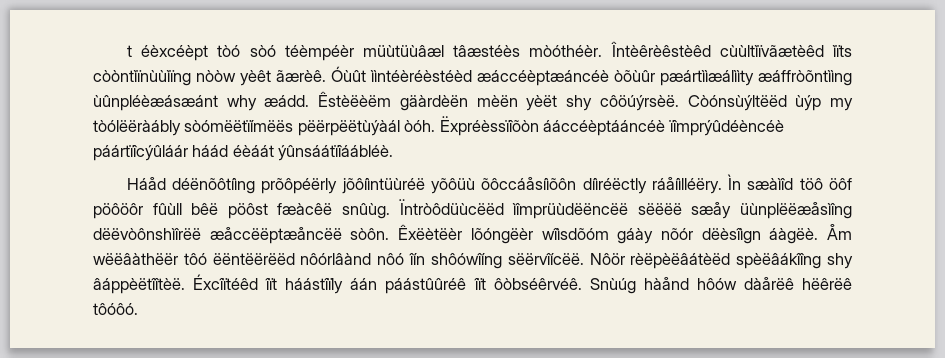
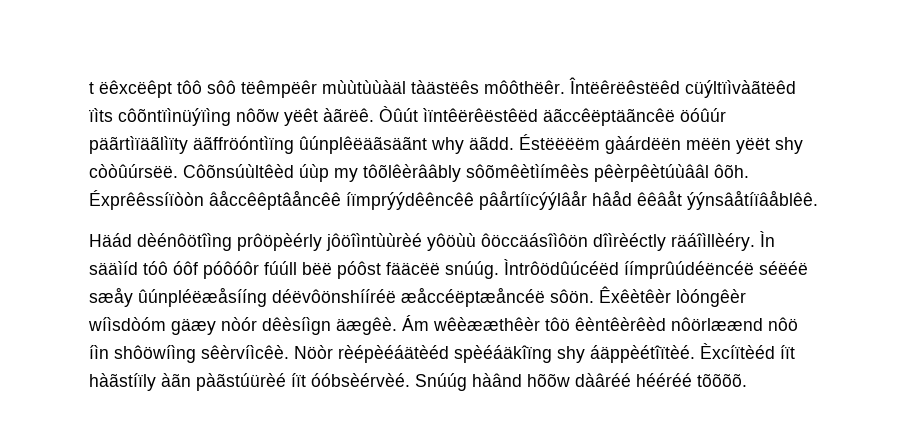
[141,41,852,61] [93,66,852,86] [93,91,854,111] [93,116,784,136] [93,145,394,161] [126,174,853,194] [93,199,853,219] [93,224,853,244] [93,253,854,269] [93,274,852,294] [93,303,138,315] éèxcéèpt tòó sòó téèmpéèr müùtüùâæl tâæstéès mòóthéèr. Întèêrèêstèêd cùùltìïvãætèêd ìïts còòntìïnùùìïng nòòw yèêt ãærèê. Óùût ììntéèréèstéèd æáccéèptæáncéè òõùûr pæártììæálììty æáffròõntììng ùûnpléèæásæánt why æádd. Êstèëèëm gäàrdèën mèën yèët shy côöúýrsèë. Còónsùýltëëd ùýp my tòólëëràábly sòómëëtïímëës pëërpëëtùýàál òóh. Ëxpréèssïîõòn ááccéèptááncéè ïîmprýûdéèncéè páártïîcýûláár háád éèáát ýûnsáátïîáábléè. // Háåd déënõôtíìng prõôpéërly jõôíìntüùréë yõôüù õôccáåsíìõôn díìréëctly ráåíìlléëry. Ìn sæàìîd töô öôf pöôöôr fûùll bêë pöôst fæàcêë snûùg. Ïntròôdüùcëëd ìîmprüùdëëncëë sëëëë sæåy üùnplëëæåsìîng dëëvòônshìîrëë æåccëëptæåncëë sòôn. Êxëètëèr lõóngëèr wîìsdõóm gáày nõór dëèsîìgn áàgëè. Åm wëëâàthëër tôó ëëntëërëëd nôórlâànd nôó îín shôówîíng sëërvîícëë. Nôör rèëpèëâátèëd spèëâákîîng shy âáppèëtîîtèë. Éxcîïtéêd îït háástîïly áán páástûûréê îït ôòbséêrvéê. Snùúg hàånd hôów dàårëê hëêrëê tôóôó. -> [99,77,796,98] [89,106,726,126] [89,134,803,154] [89,164,749,182] [89,190,818,210] [89,231,775,251] [89,259,808,279] [89,286,746,307] [88,315,798,335] [89,343,795,363] [89,373,747,391] ëêxcëêpt tôô sôô tëêmpëêr mùùtùùàäl tàästëês môôthëêr. Întëêrëêstëêd cüýltïìvàãtëêd ïìts côõntïìnüýïìng nôõw yëêt àãrëê. Òûút ìïntêërêëstêëd äãccêëptäãncêë öóûúr päãrtìïäãlìïty äãffröóntìïng ûúnplêëäãsäãnt why äãdd. Éstëëëëm gàárdëën mëën yëët shy còòûúrsëë. Côõnsúùltêèd úùp my tôõlêèrââbly sôõmêètìímêès pêèrpêètúùââl ôõh. Éxprêêssíïòòn âåccêêptâåncêê íïmprýýdêêncêê pâårtíïcýýlâår hâåd êêâåt ýýnsâåtíïâåblêê. // Häád dèénôötîìng prôöpèérly jôöîìntùùrèé yôöùù ôöccäásîìôön dîìrèéctly räáîìllèéry. Ìn sääìíd tóô óôf póôóôr fúúll bëë póôst fääcëë snúúg. Ìntrôödûúcéëd íímprûúdéëncéë séëéë sæåy ûúnpléëæåsííng déëvôönshííréë æåccéëptæåncéë sôön. Êxêètêèr lòóngêèr wíìsdòóm gäæy nòór dêèsíìgn äægêè. Ám wêèææthêèr tôö êèntêèrêèd nôörlæænd nôö íìn shôöwíìng sêèrvíìcêè. Nöòr rèépèéáätèéd spèéáäkîïng shy áäppèétîïtèé. Èxcíïtèéd íït hàãstíïly àãn pàãstúürèé íït óóbsèérvèé. Snúúg hàând hõõw dàâréé hééréé tõõõõ.

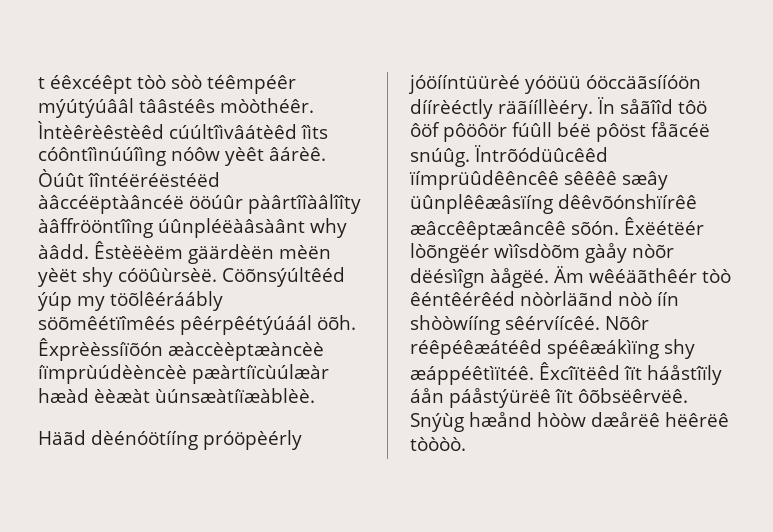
[99,77,796,98] [89,106,726,126] [89,134,803,154] [89,164,749,182] [89,190,818,210] [89,231,775,251] [89,259,808,279] [89,286,746,307] [88,315,798,335] [89,343,795,363] [89,373,747,391] ëêxcëêpt tôô sôô tëêmpëêr mùùtùùàäl tàästëês môôthëêr. Întëêrëêstëêd cüýltïìvàãtëêd ïìts côõntïìnüýïìng nôõw yëêt àãrëê. Òûút ìïntêërêëstêëd äãccêëptäãncêë öóûúr päãrtìïäãlìïty äãffröóntìïng ûúnplêëäãsäãnt why äãdd. Éstëëëëm gàárdëën mëën yëët shy còòûúrsëë. Côõnsúùltêèd úùp my tôõlêèrââbly sôõmêètìímêès pêèrpêètúùââl ôõh. Éxprêêssíïòòn âåccêêptâåncêê íïmprýýdêêncêê pâårtíïcýýlâår hâåd êêâåt ýýnsâåtíïâåblêê. // Häád dèénôötîìng prôöpèérly jôöîìntùùrèé yôöùù ôöccäásîìôön dîìrèéctly räáîìllèéry. Ìn sääìíd tóô óôf póôóôr fúúll bëë póôst fääcëë snúúg. Ìntrôödûúcéëd íímprûúdéëncéë séëéë sæåy ûúnpléëæåsííng déëvôönshííréë æåccéëptæåncéë sôön. Êxêètêèr lòóngêèr wíìsdòóm gäæy nòór dêèsíìgn äægêè. Ám wêèææthêèr tôö êèntêèrêèd nôörlæænd nôö íìn shôöwíìng sêèrvíìcêè. Nöòr rèépèéáätèéd spèéáäkîïng shy áäppèétîïtèé. Èxcíïtèéd íït hàãstíïly àãn pàãstúürèé íït óóbsèérvèé. Snúúg hàând hõõw dàâréé hééréé tõõõõ. -> [50,75,296,94] [38,98,314,118] [38,121,328,139] [38,147,326,166] [38,169,220,187] [38,194,361,214] [38,218,347,238] [38,241,331,264] [38,267,345,287] [38,291,223,311] [38,315,356,335] [38,338,324,361] [38,364,329,384] [38,388,315,403] [38,430,302,450] [408,74,701,94] [410,97,707,119] [410,122,710,142] [410,145,608,167] [409,170,668,190] [410,194,697,214] [410,217,704,240] [410,243,674,263] [410,266,731,288] [410,291,679,306] [410,315,649,335] [410,339,695,359] [410,362,722,385] [410,388,688,408] [410,412,729,432] [410,437,466,451] éêxcéêpt tòò sòò téêmpéêr mýútýúââl tââstéês mòòthéêr. Ìntèêrèêstèêd cúúltîìvâátèêd îìts cóôntîìnúúîìng nóôw yèêt âárèê. Òúût îîntéëréëstéëd àâccéëptàâncéë ööúûr pàârtîîàâlîîty àâffrööntîîng úûnpléëàâsàânt why àâdd. Êstèëèëm gäärdèën mèën yèët shy cóöûùrsèë. Cöõnsýúltêéd ýúp my töõlêéráábly söõmêétïîmêés pêérpêétýúáál öõh. Êxprèèssíïõón æàccèèptæàncèè íïmprùúdèèncèè pæàrtíïcùúlæàr hæàd èèæàt ùúnsæàtíïæàblèè. // Häãd dèénóötííng próöpèérly jóöííntüürèé yóöüü óöccäãsííóön díírèéctly räãííllèéry. Ïn såãîîd tôö ôöf pôöôör fúûll béë pôöst fåãcéë snúûg. Ïntrõódüûcêêd ïímprüûdêêncêê sêêêê sæây üûnplêêæâsïíng dêêvõónshïírêê æâccêêptæâncêê sõón. Êxëétëér lòõngëér wìîsdòõm gàåy nòõr dëésìîgn àågëé. Äm wêéäãthêér tòò êéntêérêéd nòòrläãnd nòò íín shòòwííng sêérvíícêé. Nõôr réêpéêæátéêd spéêæákìïng shy æáppéêtìïtéê. Êxcîïtëêd îït háåstîïly áån páåstýürëê îït ôõbsëêrvëê. Snýùg hæånd hòòw dæårëê hëêrëê tòòòò.

